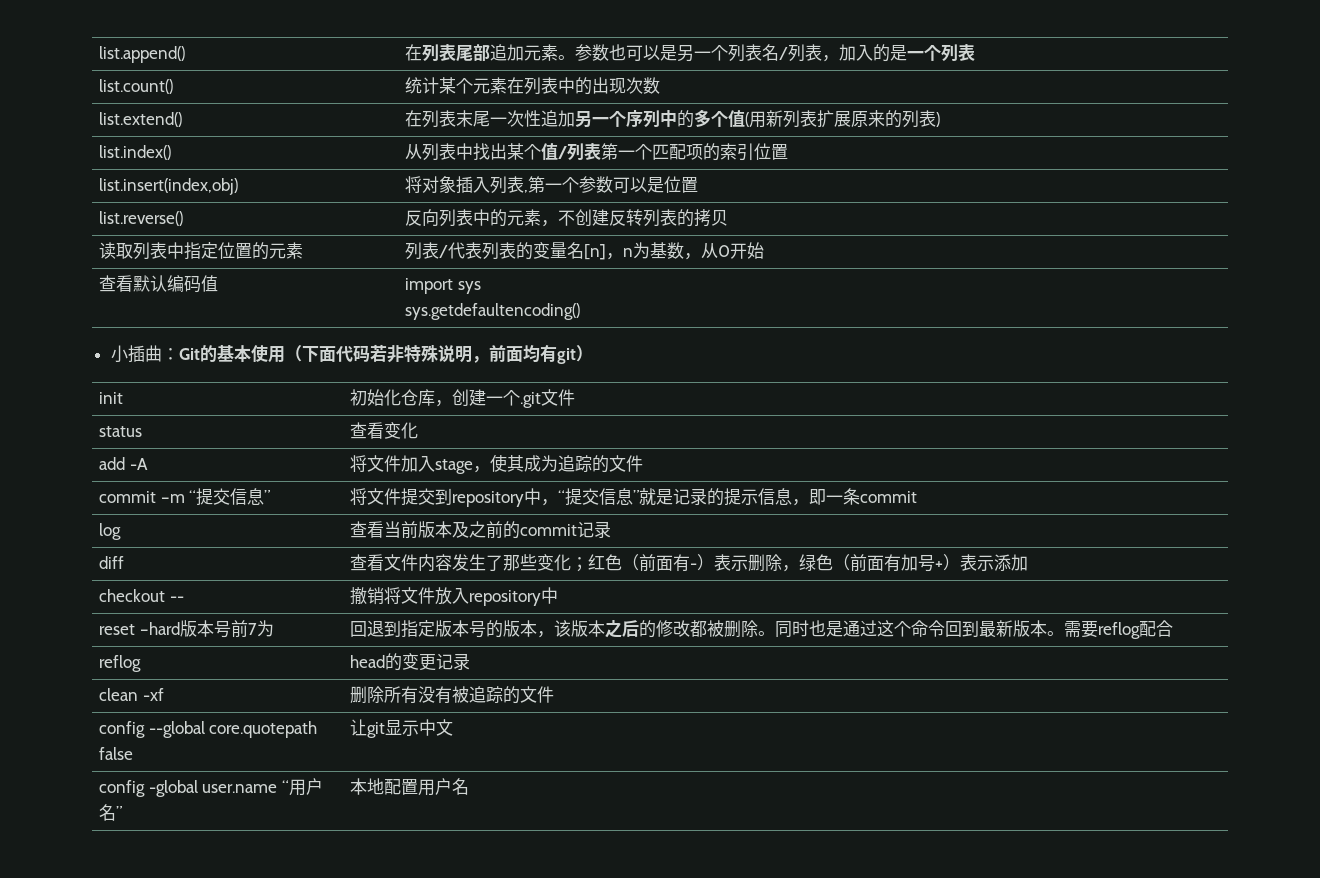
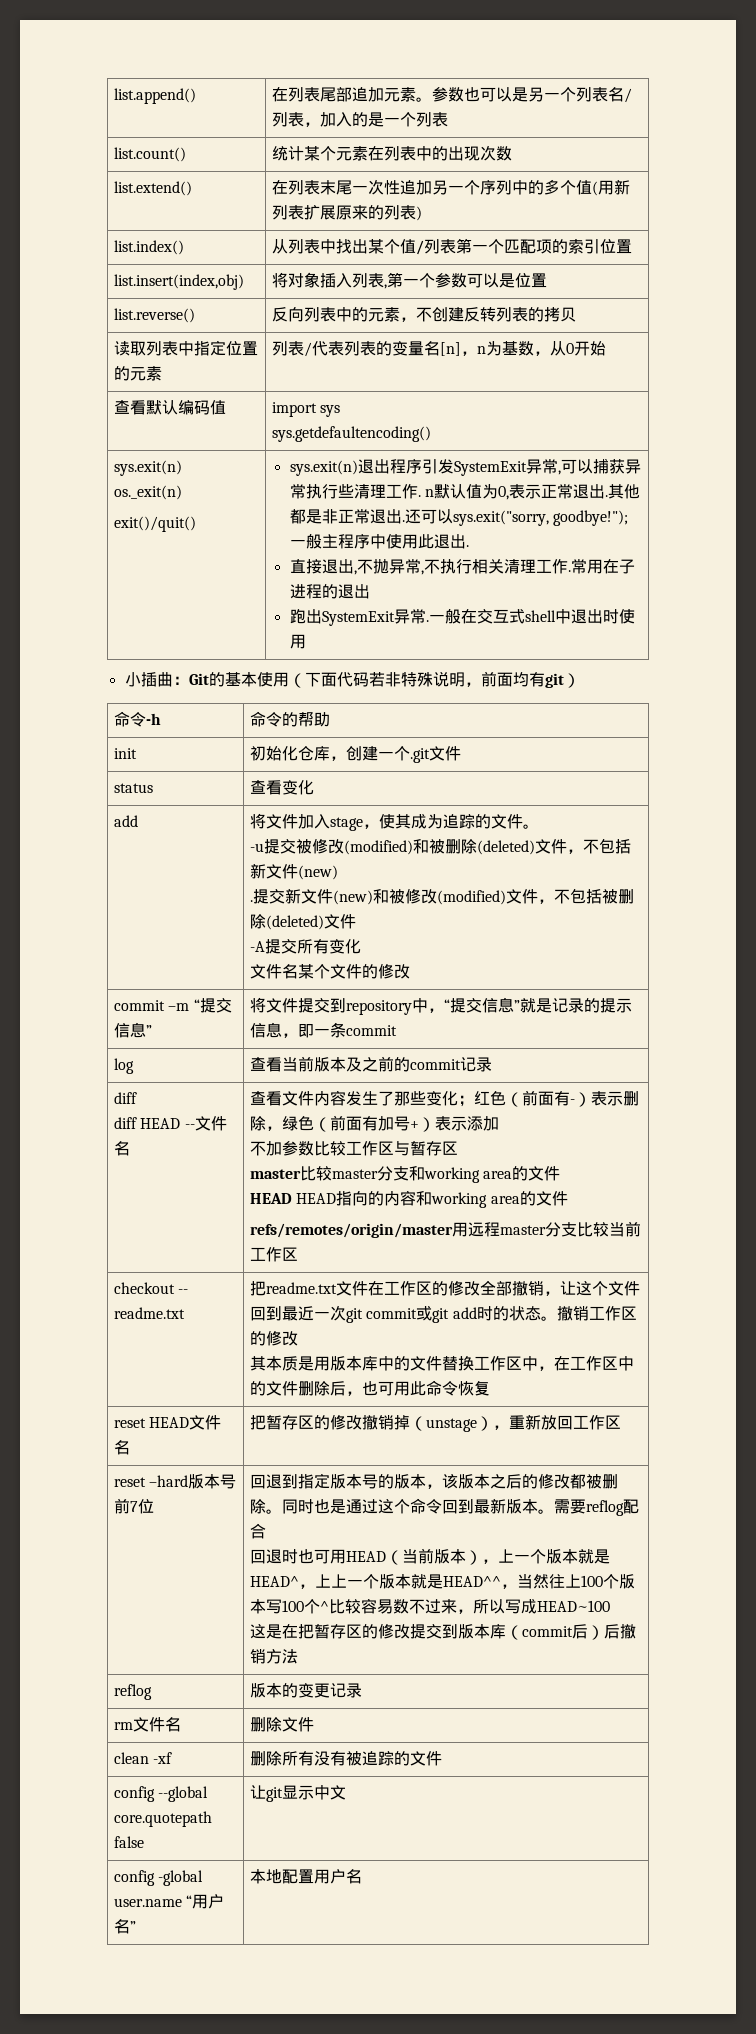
(581, 311) none -> [113,460,182,476] [113,485,182,500] [113,516,196,532] [289,458,641,476] [289,484,640,500] [289,509,628,526] [289,533,469,549] [289,559,635,575] [289,584,370,599] [289,608,635,626] [289,634,306,649] // sys.exit(n) // os._exit(n) // exit()/quit() | sys.exit(n)退出程序引发SystemExit异常,可以捕获异常执行些清理工作. n默认值为0,表示正常退出.其他都是非正常退出.还可以sys.exit("sorry, goodbye!");一般主程序中使用此退出. // 直接退出,不抛异常,不执行相关清理工作.常用在子进程的退出 // 跑出SystemExit异常.一般在交互式shell中退出时使用
(593, 353) none -> [113,711,161,727] [249,711,330,727] // 命令-h | 命令的帮助
[129,458,148,470] -A -> (138, 821) none
(644, 463) none -> [522,824,539,829] [249,838,631,855] [249,863,338,880] [249,888,634,905] [249,914,356,930] [249,939,361,954] [249,963,410,979] 。 // -u提交被修改(modified)和被删除(deleted)文件，不包括新文件(new) // .提交新文件(new)和被修改(modified)文件，不包括被删除(deleted)文件 // -A提交所有变化 // 文件名某个文件的修改
(125, 562) none -> [113,1116,227,1131] [113,1141,130,1156] // diff HEAD --文件名
[99,589,184,602] [350,587,559,606] // checkout -- | 撤销将文件放入repository中 -> [249,1141,458,1156] [249,1166,561,1183] [249,1190,568,1208] [249,1221,641,1238] [249,1247,298,1262] [113,1282,189,1294] [113,1307,185,1319] [249,1280,640,1296] [249,1305,637,1323] [249,1330,298,1346] [249,1356,634,1371] [249,1380,490,1396] [113,1415,222,1430] [113,1440,130,1455] [249,1414,621,1432] // 不加参数比较工作区与暂存区 // master比较master分支和working area的文件 // HEAD HEAD指向的内容和working area的文件 // refs/remotes/origin/master用远程master分支比较当前工作区 // checkout -- readme.txt | 把readme.txt文件在工作区的修改全部撤销，让这个文件回到最近一次git commit或git add时的状态。撤销工作区的修改 // 其本质是用版本库中的文件替换工作区中，在工作区中的文件删除后，也可用此命令恢复 // reset HEAD文件名 | 把暂存区的修改撤销掉（unstage），重新放回工作区
[256,620,274,637] 为 -> [137,1499,154,1514] 位
(1174, 628) none -> [249,1548,610,1565] [249,1574,635,1589] [249,1598,610,1614] [249,1623,636,1640] [249,1649,298,1664] // 回退时也可用HEAD（当前版本），上一个版本就是HEAD^，上上一个版本就是HEAD^^，当然往上100个版本写100个^比较容易数不过来，所以写成HEAD~100 // 这是在把暂存区的修改提交到版本库（commit后）后撤销方法
[350,655,386,668] head -> [249,1683,282,1698] 版本
(471, 661) none -> [113,1717,181,1732] [249,1717,314,1732] // rm文件名 | 删除文件

